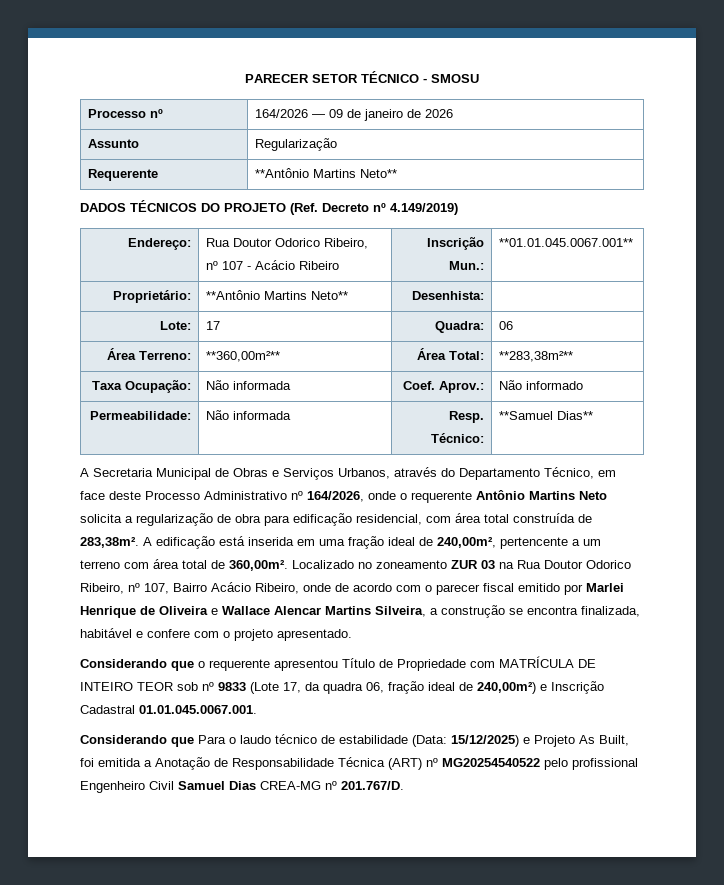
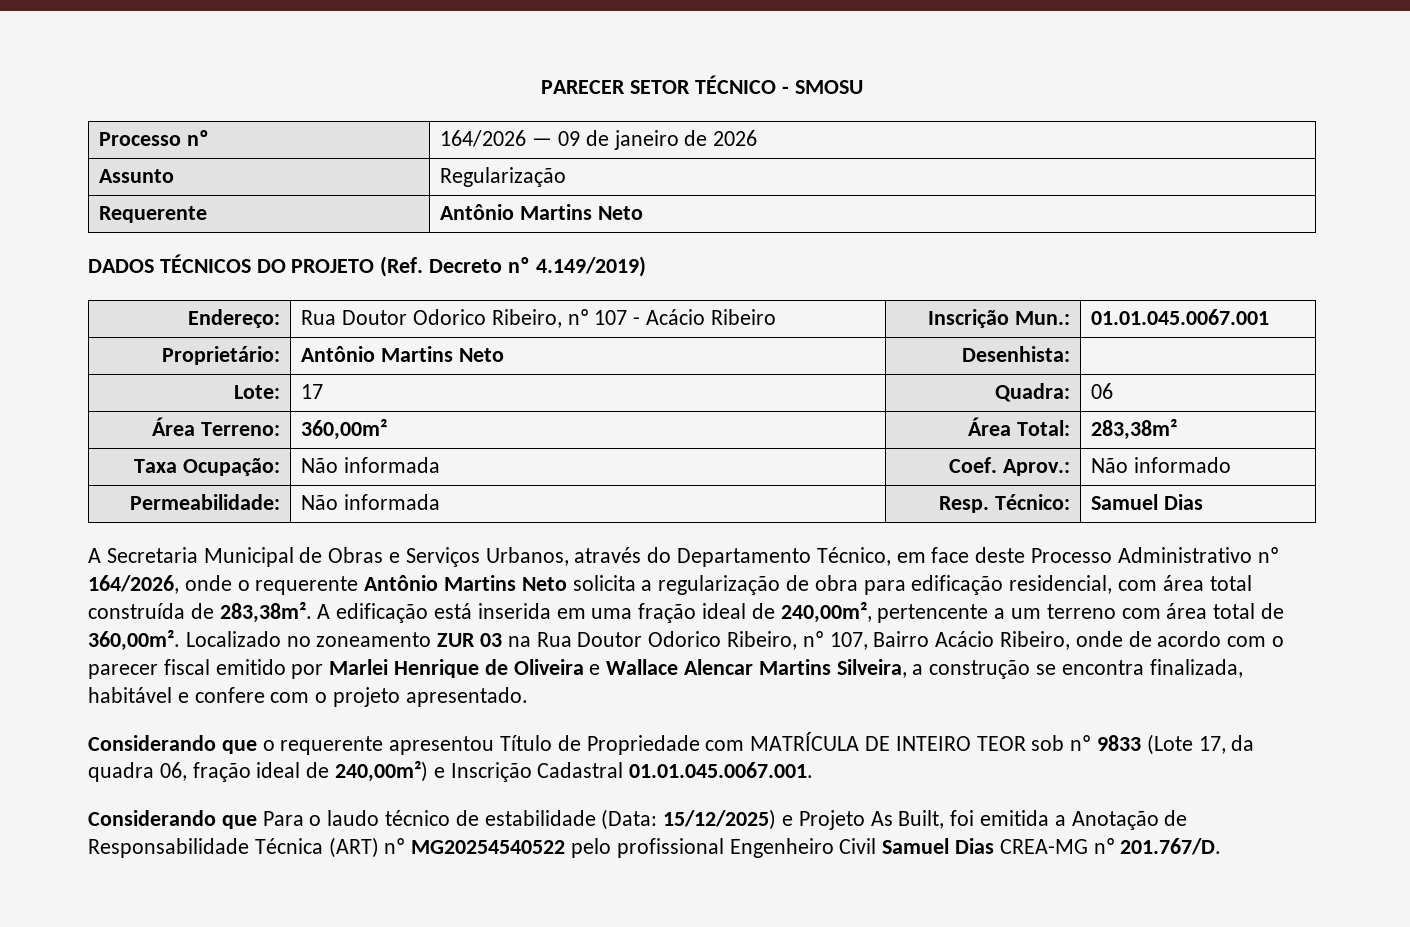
[255,168,398,178] **Antônio Martins Neto** -> [440,204,643,220] Antônio Martins Neto
[499,238,634,247] **01.01.045.0067.001** -> [1091,309,1270,325] 01.01.045.0067.001
[206,290,349,300] **Antônio Martins Neto** -> [301,346,504,362] Antônio Martins Neto
[206,351,281,362] **360,00m²** -> [301,418,388,440] 360,00m²
[499,351,574,362] **283,38m²** -> [1091,418,1178,440] 283,38m²
[499,411,594,420] **Samuel Dias** -> [1091,494,1204,510] Samuel Dias

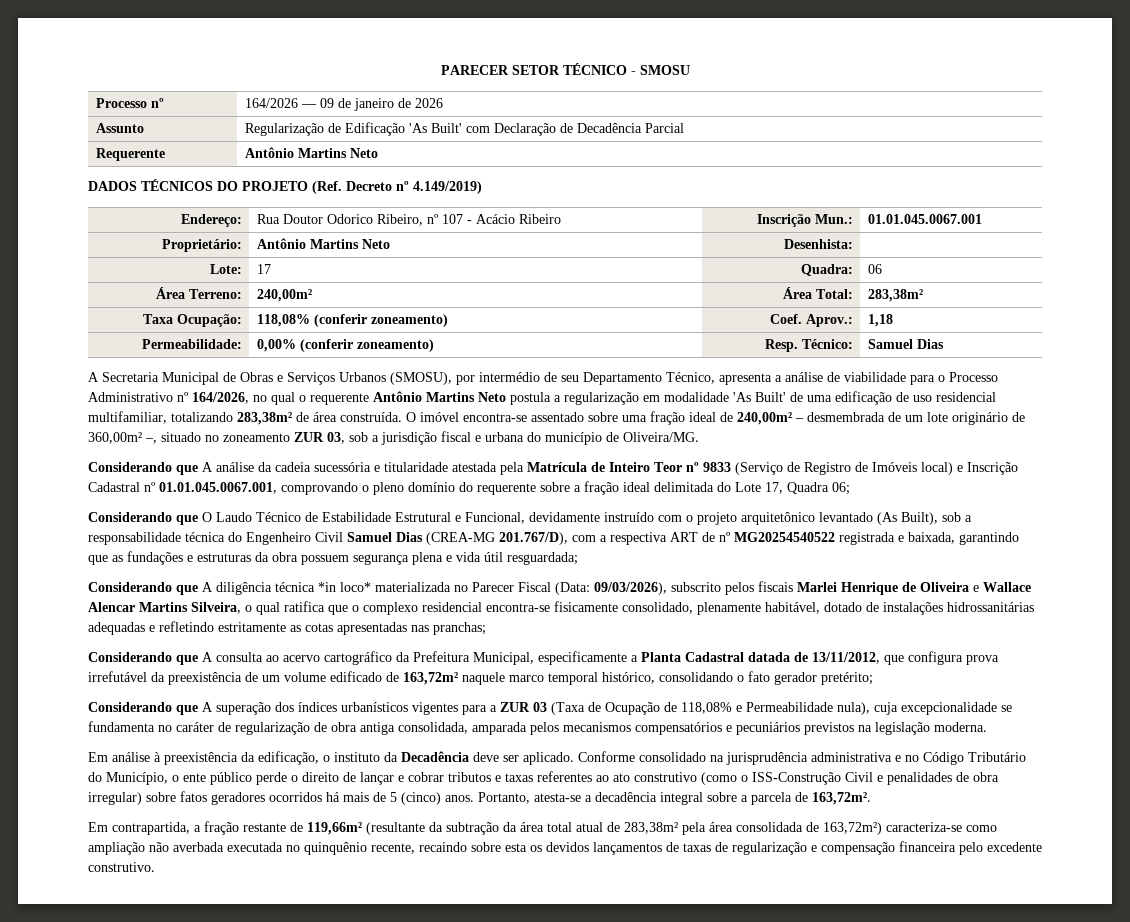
(567, 177) none -> [328,122,685,136] de Edificação 'As Built' com Declaração de Decadência Parcial
[301,418,388,440] 360,00m² -> [257,289,313,302] 240,00m²
[301,457,441,473] Não informada -> [257,314,449,327] 118,08% (conferir zoneamento)
[1091,457,1232,473] Não informado -> [868,314,894,327] 1,18
[301,494,441,510] Não informada -> [257,339,435,352] 0,00% (conferir zoneamento)
[485,547,1026,567] Urbanos, através do Departamento Técnico, em face deste -> [339,372,945,385] Urbanos (SMOSU), por intermédio de seu Departamento Técnico, apresenta a análise de viabilidade para o
[184,575,232,591] onde -> [253,392,295,405] no qual
[572,575,636,591] solicita -> [510,392,551,405] postula
[786,575,1252,595] [88,601,1285,623] [88,629,1285,651] [88,659,324,679] de obra para edificação residencial, com área total construída de 283,38m². A edificação está inserida em uma fração ideal de 240,00m², pertencente a um terreno com área total de 360,00m². Localizado no zoneamento ZUR 03 na Rua Doutor Odorico Ribeiro, nº 107, Bairro Acácio Ribeiro, onde de acordo com o parecer fiscal emitido por -> [643,391,996,405] [88,411,1025,425] [88,431,699,445] [88,462,1018,475] [88,481,850,495] [88,512,972,525] [88,532,1019,545] [88,551,578,565] [88,581,793,595] em modalidade 'As Built' de uma edificação de uso residencial multifamiliar, totalizando 283,38m² de área construída. O imóvel encontra-se assentado sobre uma fração ideal de 240,00m² – desmembrada de um lote originário de 360,00m² –, situado no zoneamento ZUR 03, sob a jurisdição fiscal e urbana do município de Oliveira/MG. // Considerando que A análise da cadeia sucessória e titularidade atestada pela Matrícula de Inteiro Teor nº 9833 (Serviço de Registro de Imóveis local) e Inscrição Cadastral nº 01.01.045.0067.001, comprovando o pleno domínio do requerente sobre a fração ideal delimitada do Lote 17, Quadra 06; // Considerando que O Laudo Técnico de Estabilidade Estrutural e Funcional, devidamente instruído com o projeto arquitetônico levantado (As Built), sob a responsabilidade técnica do Engenheiro Civil Samuel Dias (CREA-MG 201.767/D), com a respectiva ART de nº MG20254540522 registrada e baixada, garantindo que as fundações e estruturas da obra possuem segurança plena e vida útil resguardada; // Considerando que A diligência técnica *in loco* materializada no Parecer Fiscal (Data: 09/03/2026), subscrito pelos fiscais
[912,659,1243,679] [88,687,528,707] [88,732,1255,755] [88,760,814,782] [88,809,1188,830] [88,837,1222,858] a construção se encontra finalizada, habitável e confere com o projeto apresentado. // Considerando que o requerente apresentou Título de Propriedade com MATRÍCULA DE INTEIRO TEOR sob nº 9833 (Lote 17, da quadra 06, fração ideal de 240,00m²) e Inscrição Cadastral 01.01.045.0067.001. // Considerando que Para o laudo técnico de estabilidade (Data: 15/12/2025) e Projeto As Built, foi emitida a Anotação de Responsabilidade Técnica (ART) nº MG20254540522 pelo profissional Engenheiro Civil Samuel Dias CREA-MG nº 201.767/D. -> [245,601,1034,615] [88,621,486,635] [88,651,999,665] [88,671,873,685] [88,702,1012,715] [88,721,987,735] [88,751,1026,765] [88,771,999,785] [88,791,871,805] [88,821,997,835] [88,841,1042,855] [88,862,155,872] o qual ratifica que o complexo residencial encontra-se fisicamente consolidado, plenamente habitável, dotado de instalações hidrossanitárias adequadas e refletindo estritamente as cotas apresentadas nas pranchas; // Considerando que A consulta ao acervo cartográfico da Prefeitura Municipal, especificamente a Planta Cadastral datada de 13/11/2012, que configura prova irrefutável da preexistência de um volume edificado de 163,72m² naquele marco temporal histórico, consolidando o fato gerador pretérito; // Considerando que A superação dos índices urbanísticos vigentes para a ZUR 03 (Taxa de Ocupação de 118,08% e Permeabilidade nula), cuja excepcionalidade se fundamenta no caráter de regularização de obra antiga consolidada, amparada pelos mecanismos compensatórios e pecuniários previstos na legislação moderna. // Em análise à preexistência da edificação, o instituto da Decadência deve ser aplicado. Conforme consolidado na jurisprudência administrativa e no Código Tributário do Município, o ente público perde o direito de lançar e cobrar tributos e taxas referentes ao ato construtivo (como o ISS-Construção Civil e penalidades de obra irregular) sobre fatos geradores ocorridos há mais de 5 (cinco) anos. Portanto, atesta-se a decadência integral sobre a parcela de 163,72m². // Em contrapartida, a fração restante de 119,66m² (resultante da subtração da área total atual de 283,38m² pela área consolidada de 163,72m²) caracteriza-se como ampliação não averbada executada no quinquênio recente, recaindo sobre esta os devidos lançamentos de taxas de regularização e compensação financeira pelo excedente construtivo.

